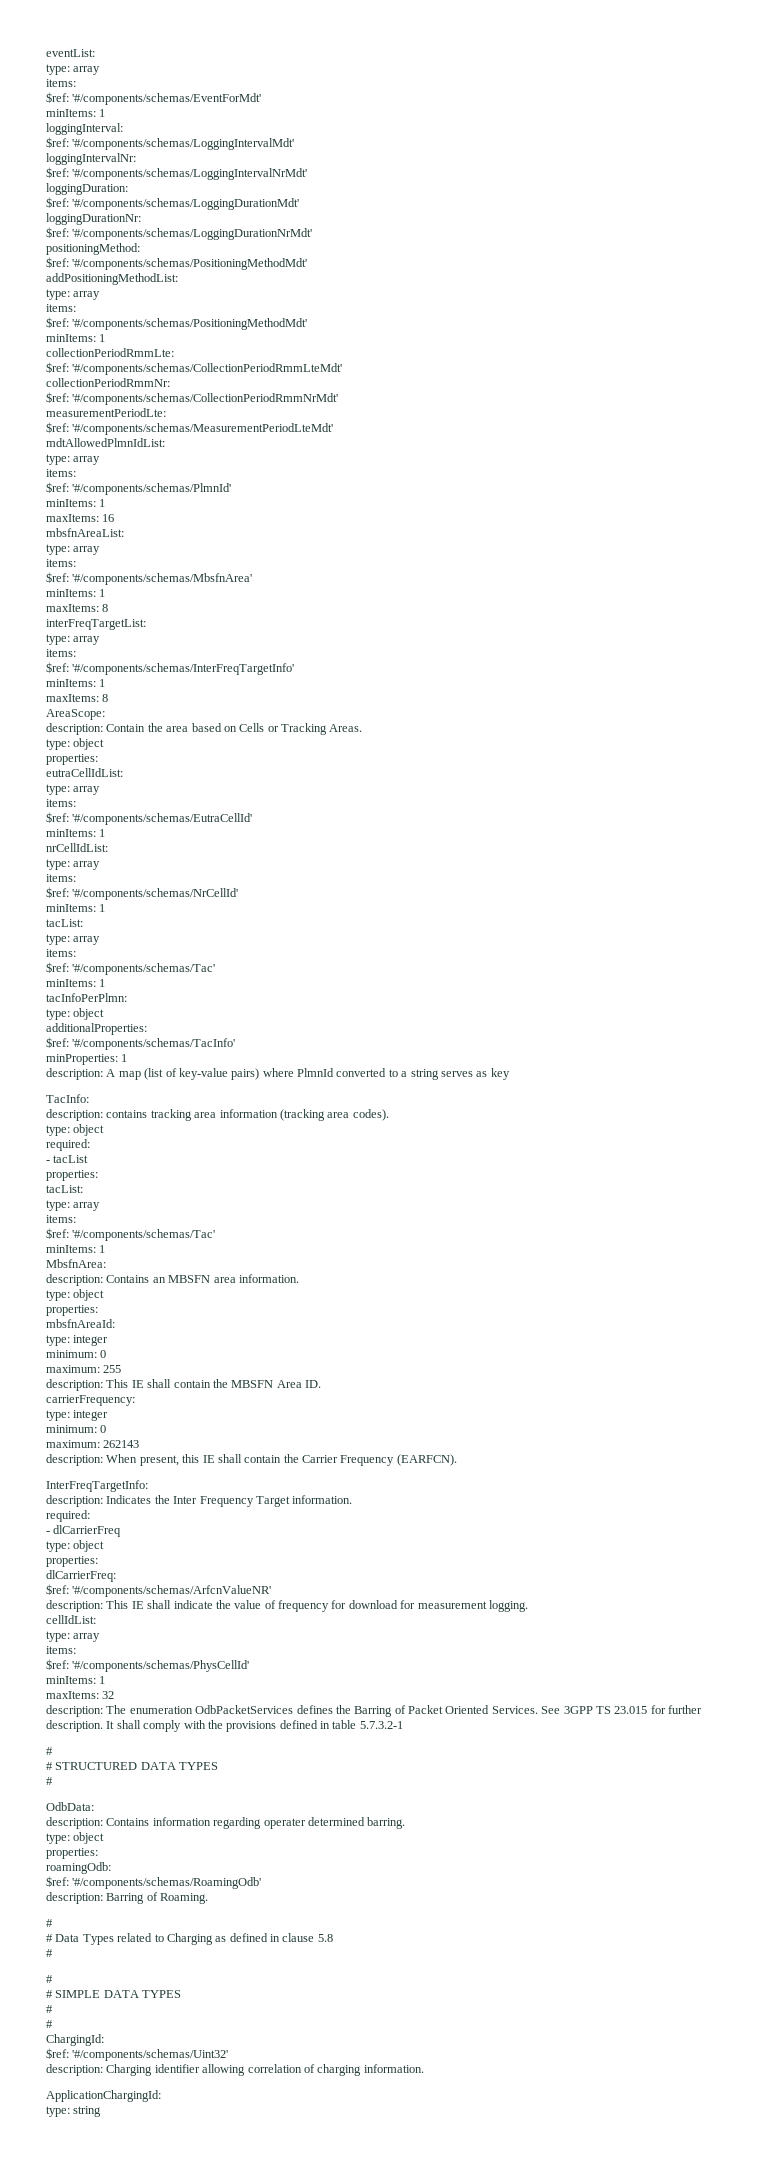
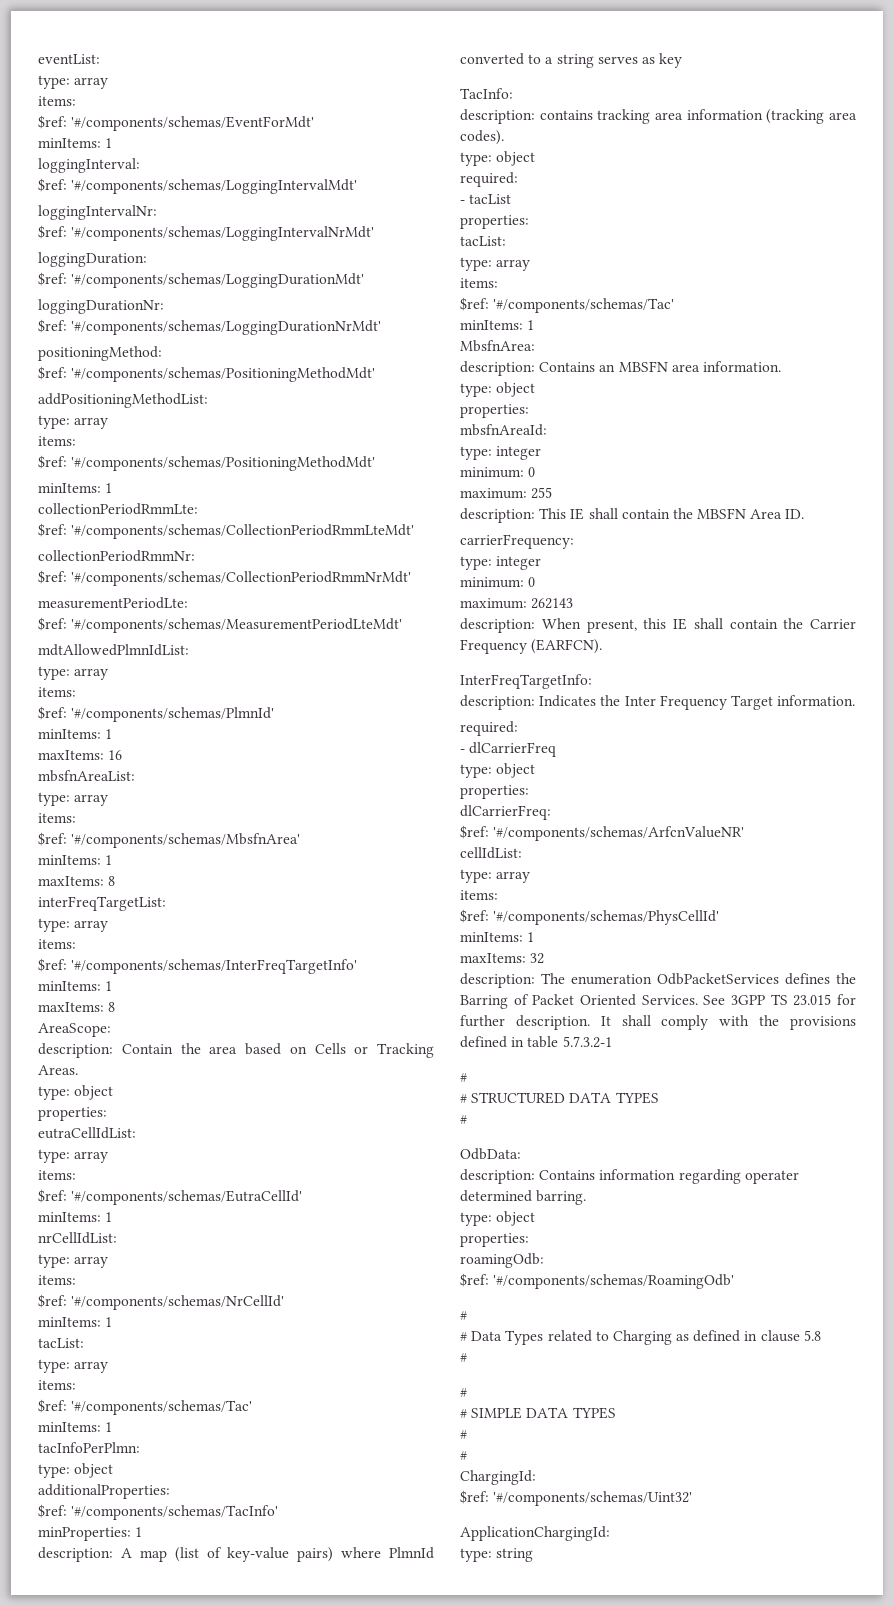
[46,1600,528,1612] // description: This IE shall indicate the value of frequency for download for measurement logging. -> (745, 833) none
[46,1892,209,1904] // description: Barring of Roaming. -> (735, 1281) none
[46,2064,424,2076] // description: Charging identifier allowing correlation of charging information. -> (693, 1498) none

